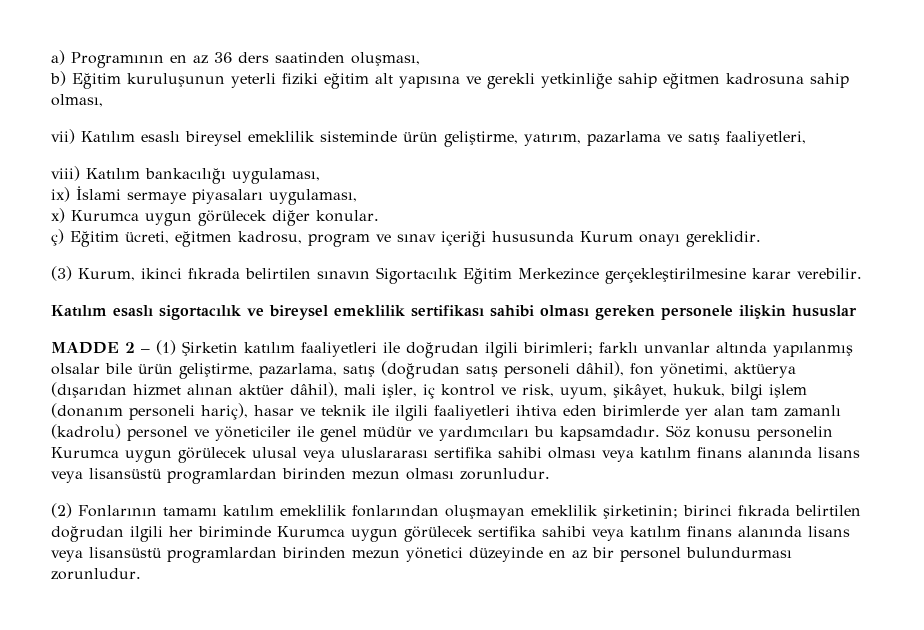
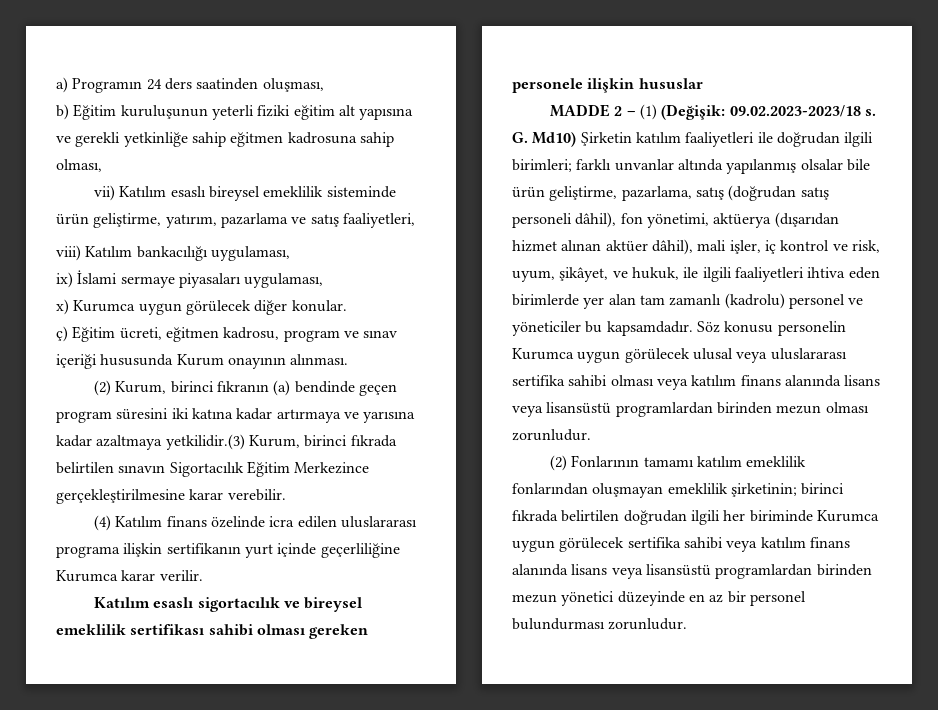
[71,52,232,68] Programının en az 36 -> [72,78,162,93] Programın 24
[639,231,761,247] [51,266,182,281] onayı gereklidir. // (3) Kurum, ikinci -> [227,354,349,369] [93,380,397,396] [56,408,416,423] [56,434,348,450] onayının alınması. // (2) Kurum, birinci fıkranın (a) bendinde geçen program süresini iki katına kadar artırmaya ve yarısına kadar azaltmaya yetkilidir.(3) Kurum, birinci
(862, 273) none -> [93,515,417,531] [56,543,400,558] [56,570,203,582] // (4) Katılım finans özelinde icra edilen uluslararası programa ilişkin sertifikanın yurt içinde geçerliliğine Kurumca karar verilir.
(176, 347) none -> [661,104,876,120] [512,132,577,147] (Değişik: 09.02.2023-2023/18 s. G. Md10)
[673,384,807,400] [51,403,367,420] hukuk, bilgi işlem (donanım personeli hariç), hasar ve teknik -> [612,267,679,280] ve hukuk,
[297,426,529,442] ile genel müdür ve yardımcıları -> (581, 328) none

